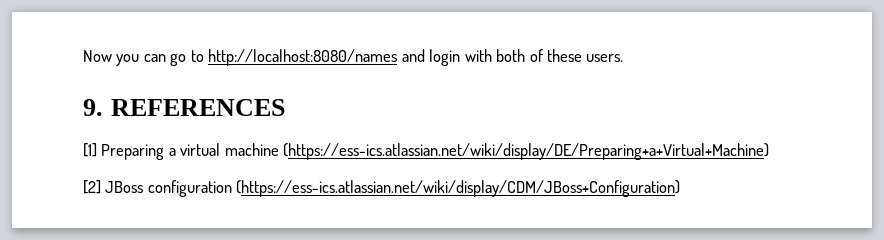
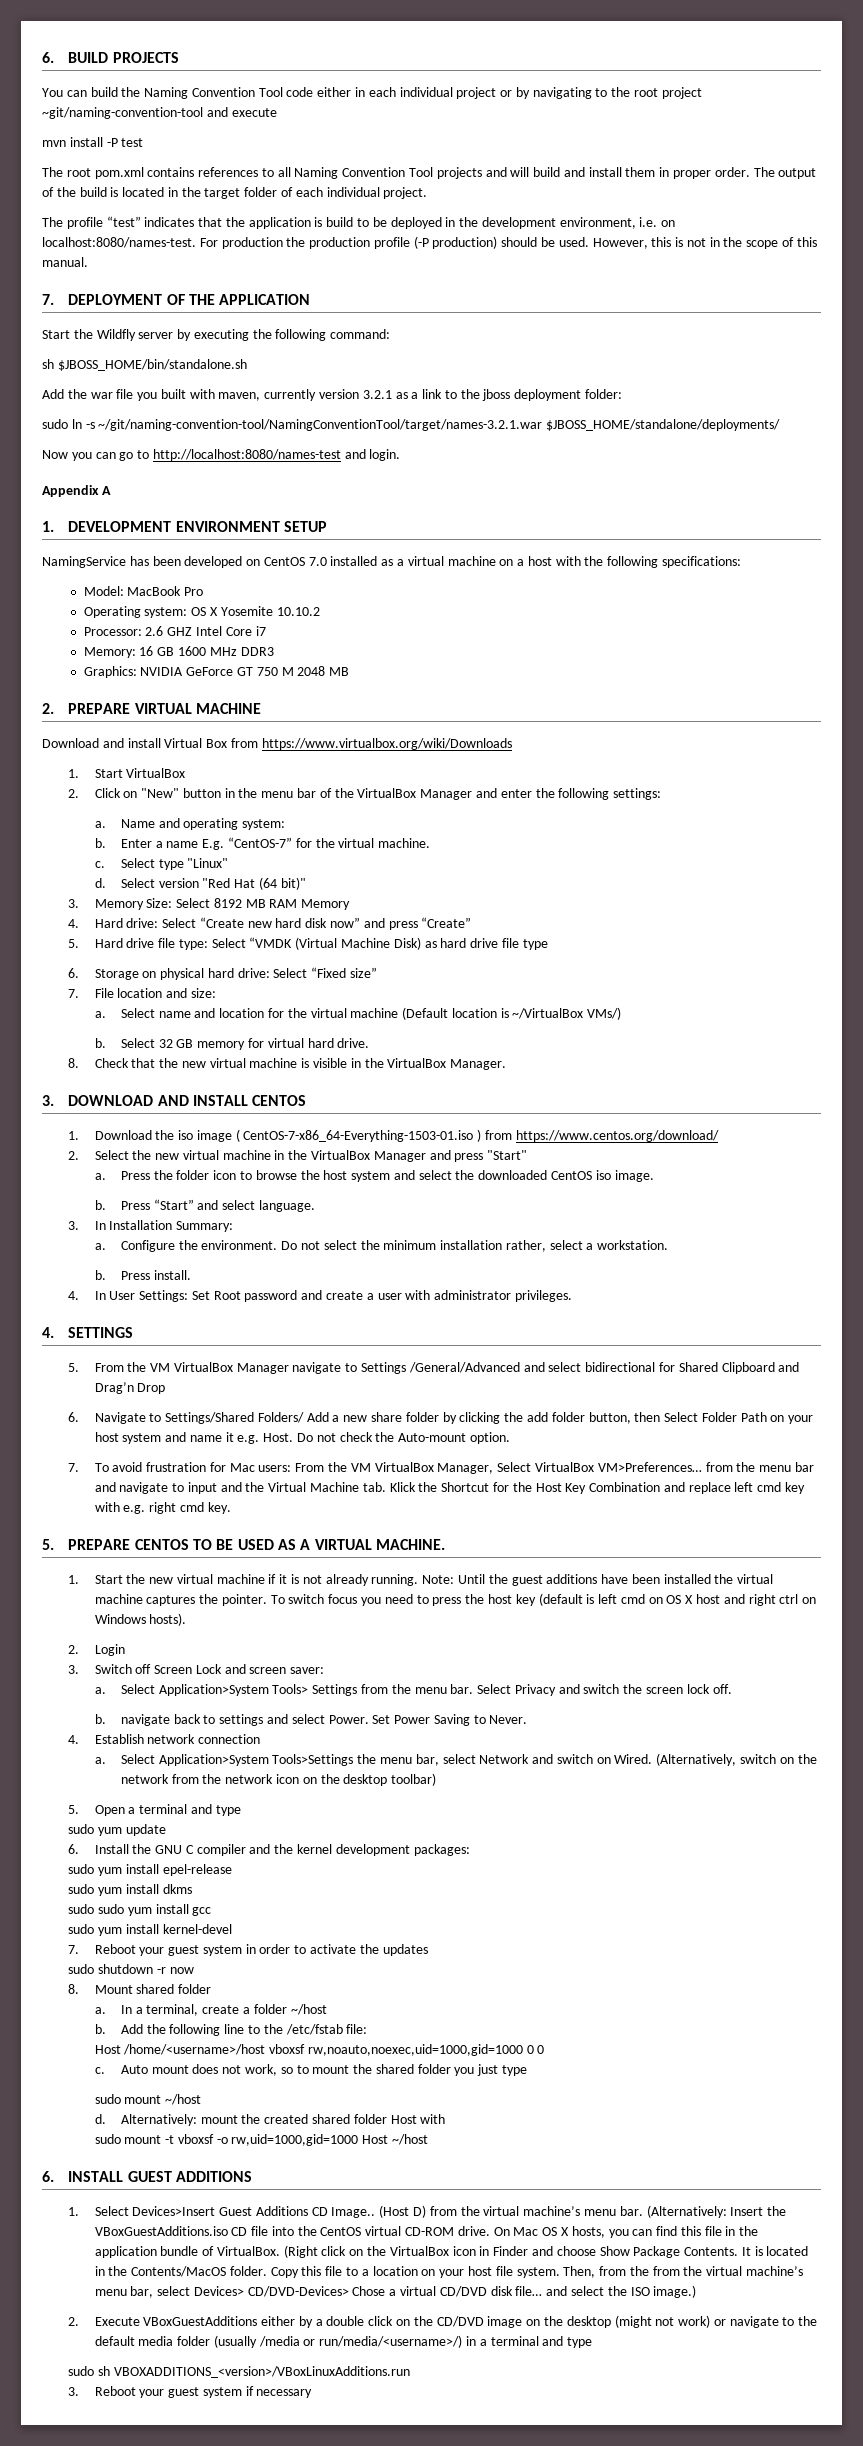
(83, 56) none -> [42,52,179,63] [42,87,702,99] [42,107,277,119] [42,137,144,147] [42,167,817,179] [42,187,428,199] [42,216,676,229] [42,236,817,249] [42,257,88,267] [42,294,311,305] [42,329,391,341] [42,359,247,371] [42,389,623,401] [42,419,781,431] 6. BUILD PROJECTS // You can build the Naming Convention Tool code either in each individual project or by navigating to the root project ~git/naming-convention-tool and execute // mvn install -P test // The root pom.xml contains references to all Naming Convention Tool projects and will build and install them in proper order. The output of the build is located in the target folder of each individual project. // The profile “test” indicates that the application is build to be deployed in the development environment, i.e. on localhost:8080/names-test. For production the production profile (-P production) should be used. However, this is not in the scope of this manual. // 7. DEPLOYMENT OF THE APPLICATION // Start the Wildfly server by executing the following command: // sh $JBOSS_HOME/bin/standalone.sh // Add the war file you built with maven, currently version 3.2.1 as a link to the jboss deployment folder: // sudo ln -s ~/git/naming-convention-tool/NamingConventionTool/target/names-3.2.1.war $JBOSS_HOME/standalone/deployments/ //
[208,49,624,66] [83,99,286,116] [83,143,770,160] [83,180,681,197] http://localhost:8080/names and login with both of these users. // 9. REFERENCES // [1] Preparing a virtual machine (https://ess-ics.atlassian.net/wiki/display/DE/Preparing+a+Virtual+Machine) // [2] JBoss configuration (https://ess-ics.atlassian.net/wiki/display/CDM/JBoss+Configuration) -> [152,449,401,461] [42,485,111,497] [42,521,327,532] [42,556,742,568] [83,586,204,596] [83,606,320,618] [83,626,266,636] [83,646,274,658] [83,666,350,678] [42,703,261,714] [42,738,512,750] [68,768,186,778] [68,788,662,800] [94,818,286,830] [94,837,431,850] [94,858,229,870] [94,877,306,890] [68,898,351,910] [68,917,472,930] [68,937,548,950] [68,967,378,980] [68,988,216,998] [94,1007,622,1020] [94,1038,370,1050] [68,1058,507,1070] [42,1095,307,1106] [68,1129,719,1142] [68,1150,528,1162] [94,1170,654,1182] [94,1199,315,1212] [68,1220,234,1232] [94,1240,669,1252] [94,1270,191,1280] [68,1290,572,1302] [42,1327,134,1338] [68,1362,800,1374] [94,1382,166,1394] [68,1412,814,1424] [94,1432,510,1444] [68,1462,814,1474] [94,1482,805,1494] [94,1502,231,1514] [42,1539,445,1550] [68,1574,774,1586] [94,1593,817,1606] [94,1613,187,1626] [68,1644,125,1656] [68,1664,325,1674] [94,1684,732,1696] [94,1714,528,1726] [68,1734,261,1744] [94,1753,817,1766] [120,1773,437,1786] [68,1804,241,1816] [68,1824,166,1836] [68,1844,470,1856] [68,1864,232,1876] [68,1884,192,1896] [68,1904,212,1916] [68,1924,232,1936] [68,1944,428,1956] [68,1964,194,1974] [68,1984,212,1994] [94,2004,327,2016] [94,2024,368,2036] [94,2044,545,2056] [94,2064,528,2076] [94,2094,202,2105] [94,2114,446,2126] [94,2134,429,2146] [42,2171,252,2182] [68,2205,787,2218] [94,2226,759,2238] [94,2245,809,2258] [94,2266,803,2278] [94,2285,697,2298] [68,2315,818,2328] [94,2335,593,2348] [68,2366,410,2378] [68,2386,313,2398] http://localhost:8080/names-test and login. // Appendix A // 1. DEVELOPMENT ENVIRONMENT SETUP // NamingService has been developed on CentOS 7.0 installed as a virtual machine on a host with the following specifications: // Model: MacBook Pro // Operating system: OS X Yosemite 10.10.2 // Processor: 2.6 GHZ Intel Core i7 // Memory: 16 GB 1600 MHz DDR3 // Graphics: NVIDIA GeForce GT 750 M 2048 MB // 2. PREPARE VIRTUAL MACHINE // Download and install Virtual Box from https://www.virtualbox.org/wiki/Downloads // 1. Start VirtualBox // 2. Click on "New" button in the menu bar of the VirtualBox Manager and enter the following settings: // a. Name and operating system: // b. Enter a name E.g. “CentOS-7” for the virtual machine. // c. Select type "Linux" // d. Select version "Red Hat (64 bit)" // 3. Memory Size: Select 8192 MB RAM Memory // 4. Hard drive: Select “Create new hard disk now” and press “Create” // 5. Hard drive file type: Select “VMDK (Virtual Machine Disk) as hard drive file type // 6. Storage on physical hard drive: Select “Fixed size” // 7. File location and size: // a. Select name and location for the virtual machine (Default location is ~/VirtualBox VMs/) // b. Select 32 GB memory for virtual hard drive. // 8. Check that the new virtual machine is visible in the VirtualBox Manager. // 3. DOWNLOAD AND INSTALL CENTOS // 1. Download the iso image ( CentOS-7-x86_64-Everything-1503-01.iso ) from https://www.centos.org/download/ // 2. Select the new virtual machine in the VirtualBox Manager and press "Start" // a. Press the folder icon to browse the host system and select the downloaded CentOS iso image. // b. Press “Start” and select language. // 3. In Installation Summary: // a. Configure the environment. Do not select the minimum installation rather, select a workstation. // b. Press install. // 4. In User Settings: Set Root password and create a user with administrator privileges. // 4. SETTINGS // 5. From the VM VirtualBox Manager navigate to Settings /General/Advanced and select bidirectional for Shared Clipboard and Drag’n Drop // 6. Navigate to Settings/Shared Folders/ Add a new share folder by clicking the add folder button, then Select Folder Path on your host system and name it e.g. Host. Do not check the Auto-mount option. // 7. To avoid frustration for Mac users: From the VM VirtualBox Manager, Select VirtualBox VM>Preferences… from the menu bar and navigate to input and the Virtual Machine tab. Klick the Shortcut for the Host Key Combination and replace left cmd key with e.g. right cmd key. // 5. PREPARE CENTOS TO BE USED AS A VIRTUAL MACHINE. // 1. Start the new virtual machine if it is not already running. Note: Until the guest additions have been installed the virtual machine captures the pointer. To switch focus you need to press the host key (default is left cmd on OS X host and right ctrl on Windows hosts). // 2. Login // 3. Switch off Screen Lock and screen saver: // a. Select Application>System Tools> Settings from the menu bar. Select Privacy and switch the screen lock off. // b. navigate back to settings and select Power. Set Power Saving to Never. // 4. Establish network connection // a. Select Application>System Tools>Settings the menu bar, select Network and switch on Wired. (Alternatively, switch on the network from the network icon on the desktop toolbar) // 5. Open a terminal and type // sudo yum update // 6. Install the GNU C compiler and the kernel development packages: // sudo yum install epel-release // sudo yum install dkms // sudo sudo yum install gcc // sudo yum install kernel-devel // 7. Reboot your guest system in order to activate the updates // sudo shutdown -r now // 8. Mount shared folder // a. In a terminal, create a folder ~/host // b. Add the following line to the /etc/fstab file: // Host /home/<username>/host vboxsf rw,noauto,noexec,uid=1000,gid=1000 0 0 // c. Auto mount does not work, so to mount the shared folder you just type // sudo mount ~/host // d. Alternatively: mount the created shared folder Host with // sudo mount -t vboxsf -o rw,uid=1000,gid=1000 Host ~/host // 6. INSTALL GUEST ADDITIONS // 1. Select Devices>Insert Guest Additions CD Image.. (Host D) from the virtual machine’s menu bar. (Alternatively: Insert the VBoxGuestAdditions.iso CD file into the CentOS virtual CD-ROM drive. On Mac OS X hosts, you can find this file in the application bundle of VirtualBox. (Right click on the VirtualBox icon in Finder and choose Show Package Contents. It is located in the Contents/MacOS folder. Copy this file to a location on your host file system. Then, from the from the virtual machine’s menu bar, select Devices> CD/DVD-Devices> Chose a virtual CD/DVD disk file… and select the ISO image.) // 2. Execute VBoxGuestAdditions either by a double click on the CD/DVD image on the desktop (might not work) or navigate to the default media folder (usually /media or run/media/<username>/) in a terminal and type // sudo sh VBOXADDITIONS_<version>/VBoxLinuxAdditions.run // 3. Reboot your guest system if necessary

